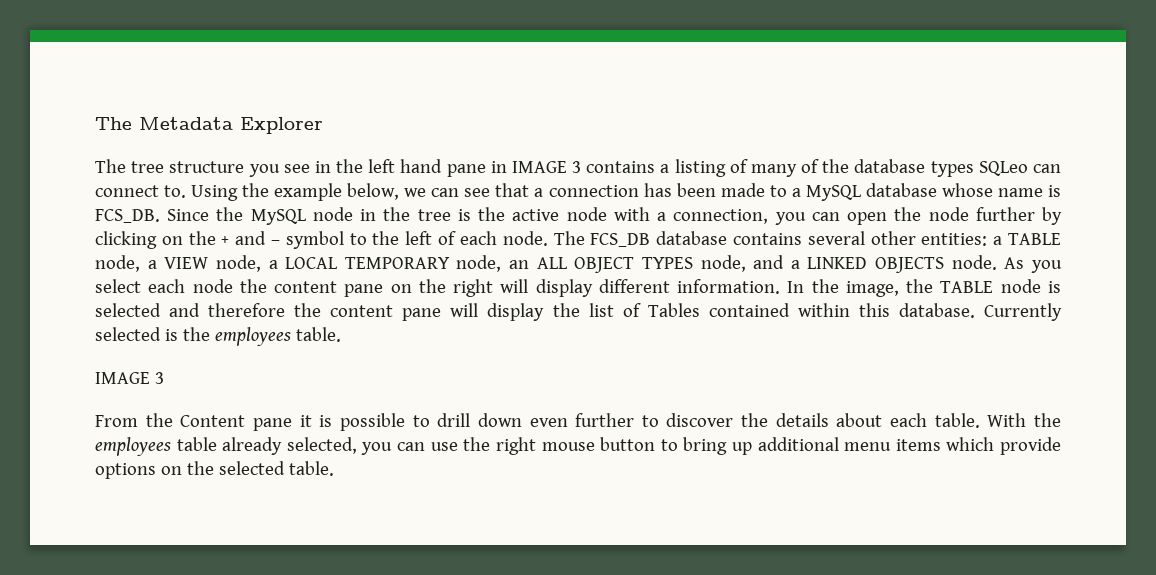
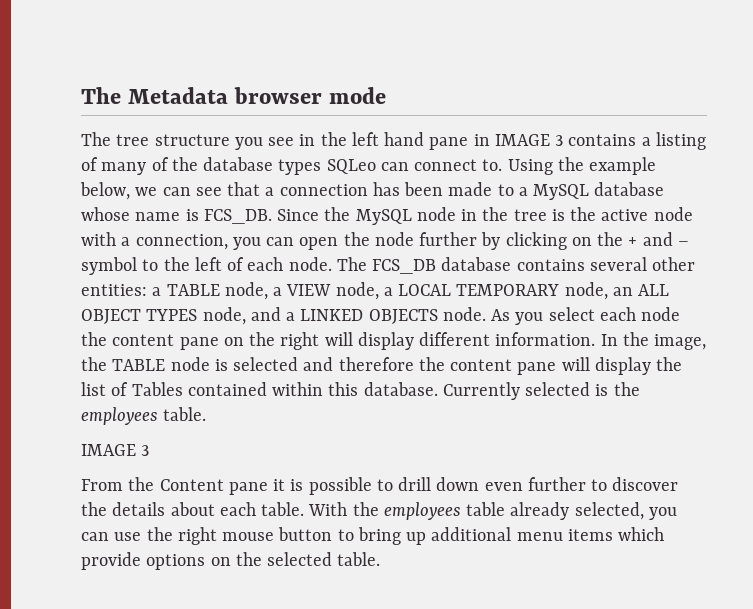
[240,117,323,134] Explorer -> [234,87,387,104] browser mode

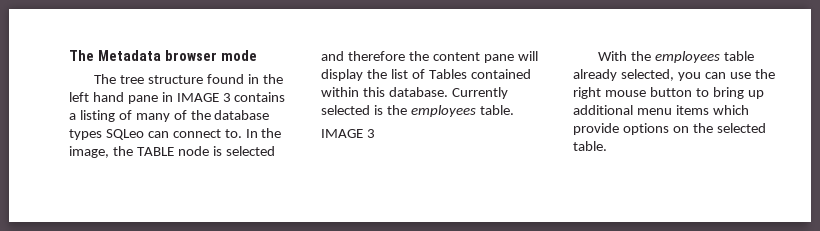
[234,137,295,150] you see -> [206,74,244,84] found
[507,157,657,175] [80,182,665,200] [81,207,693,225] [81,232,689,250] [81,257,696,275] [81,282,670,300] [81,307,681,325] [81,332,596,350] Using the example below, we can see that a connection has been made to a MySQL database whose name is FCS_DB. Since the MySQL node in the tree is the active node with a connection, you can open the node further by clicking on the + and – symbol to the left of each node. The FCS_DB database contains several other entities: a TABLE node, a VIEW node, a LOCAL TEMPORARY node, an ALL OBJECT TYPES node, and a LINKED OBJECTS node. As you select each node the content pane on the right will display different information. -> (242, 133) none
[81,477,679,495] [81,502,305,516] From the Content pane it is possible to drill down even further to discover the details about each table. -> (375, 133) none

